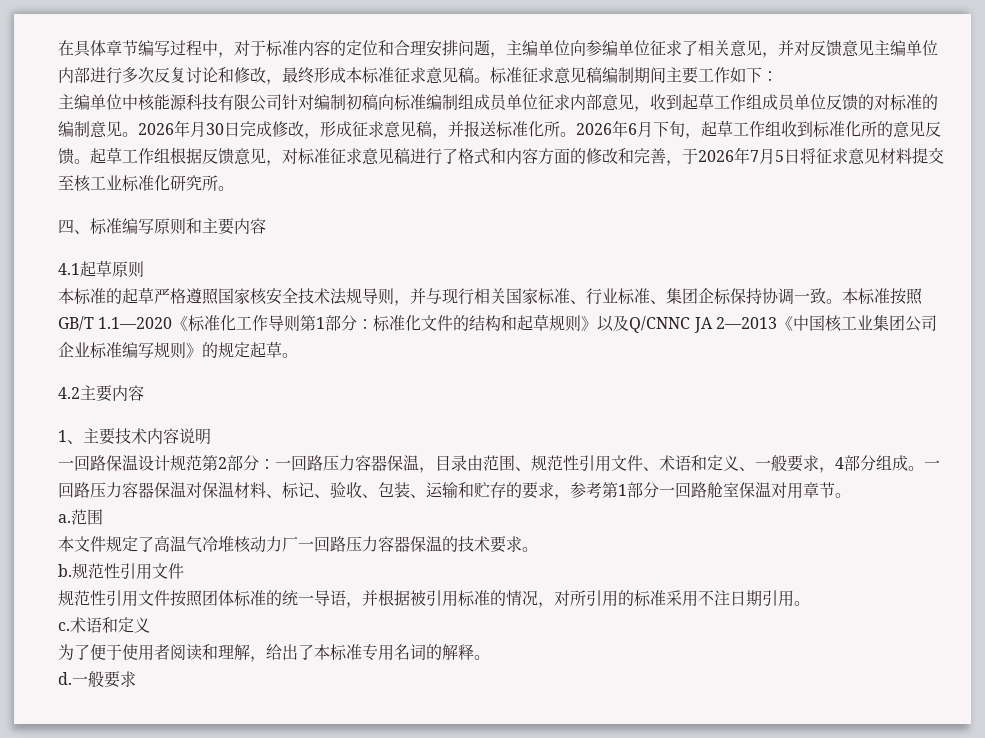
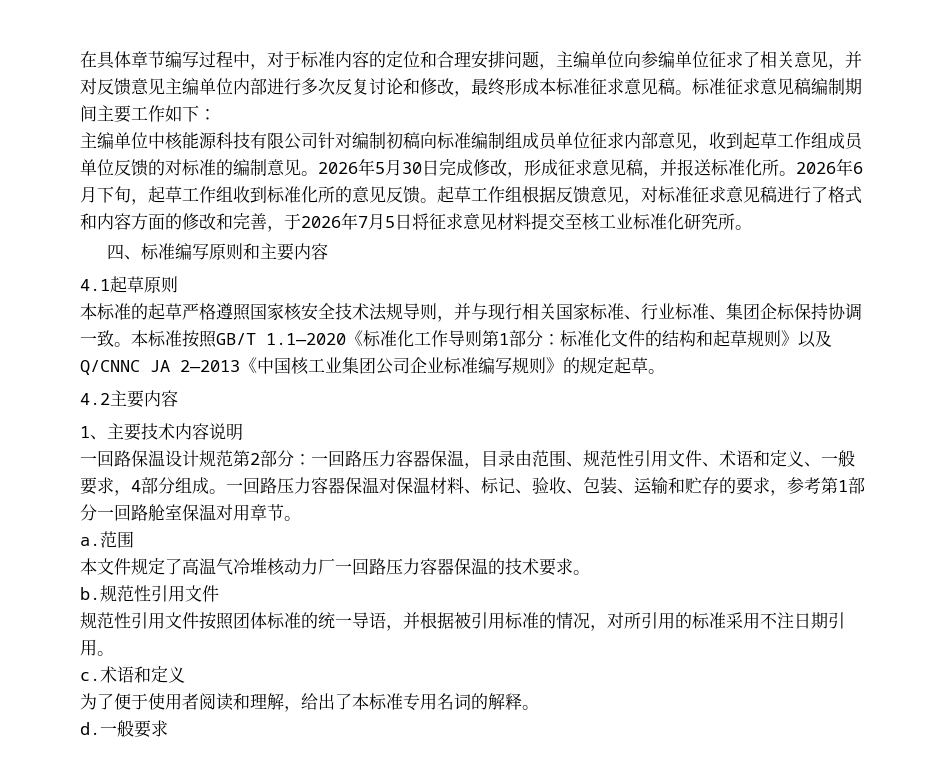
(190, 128) none -> [375,162,385,174] 5

